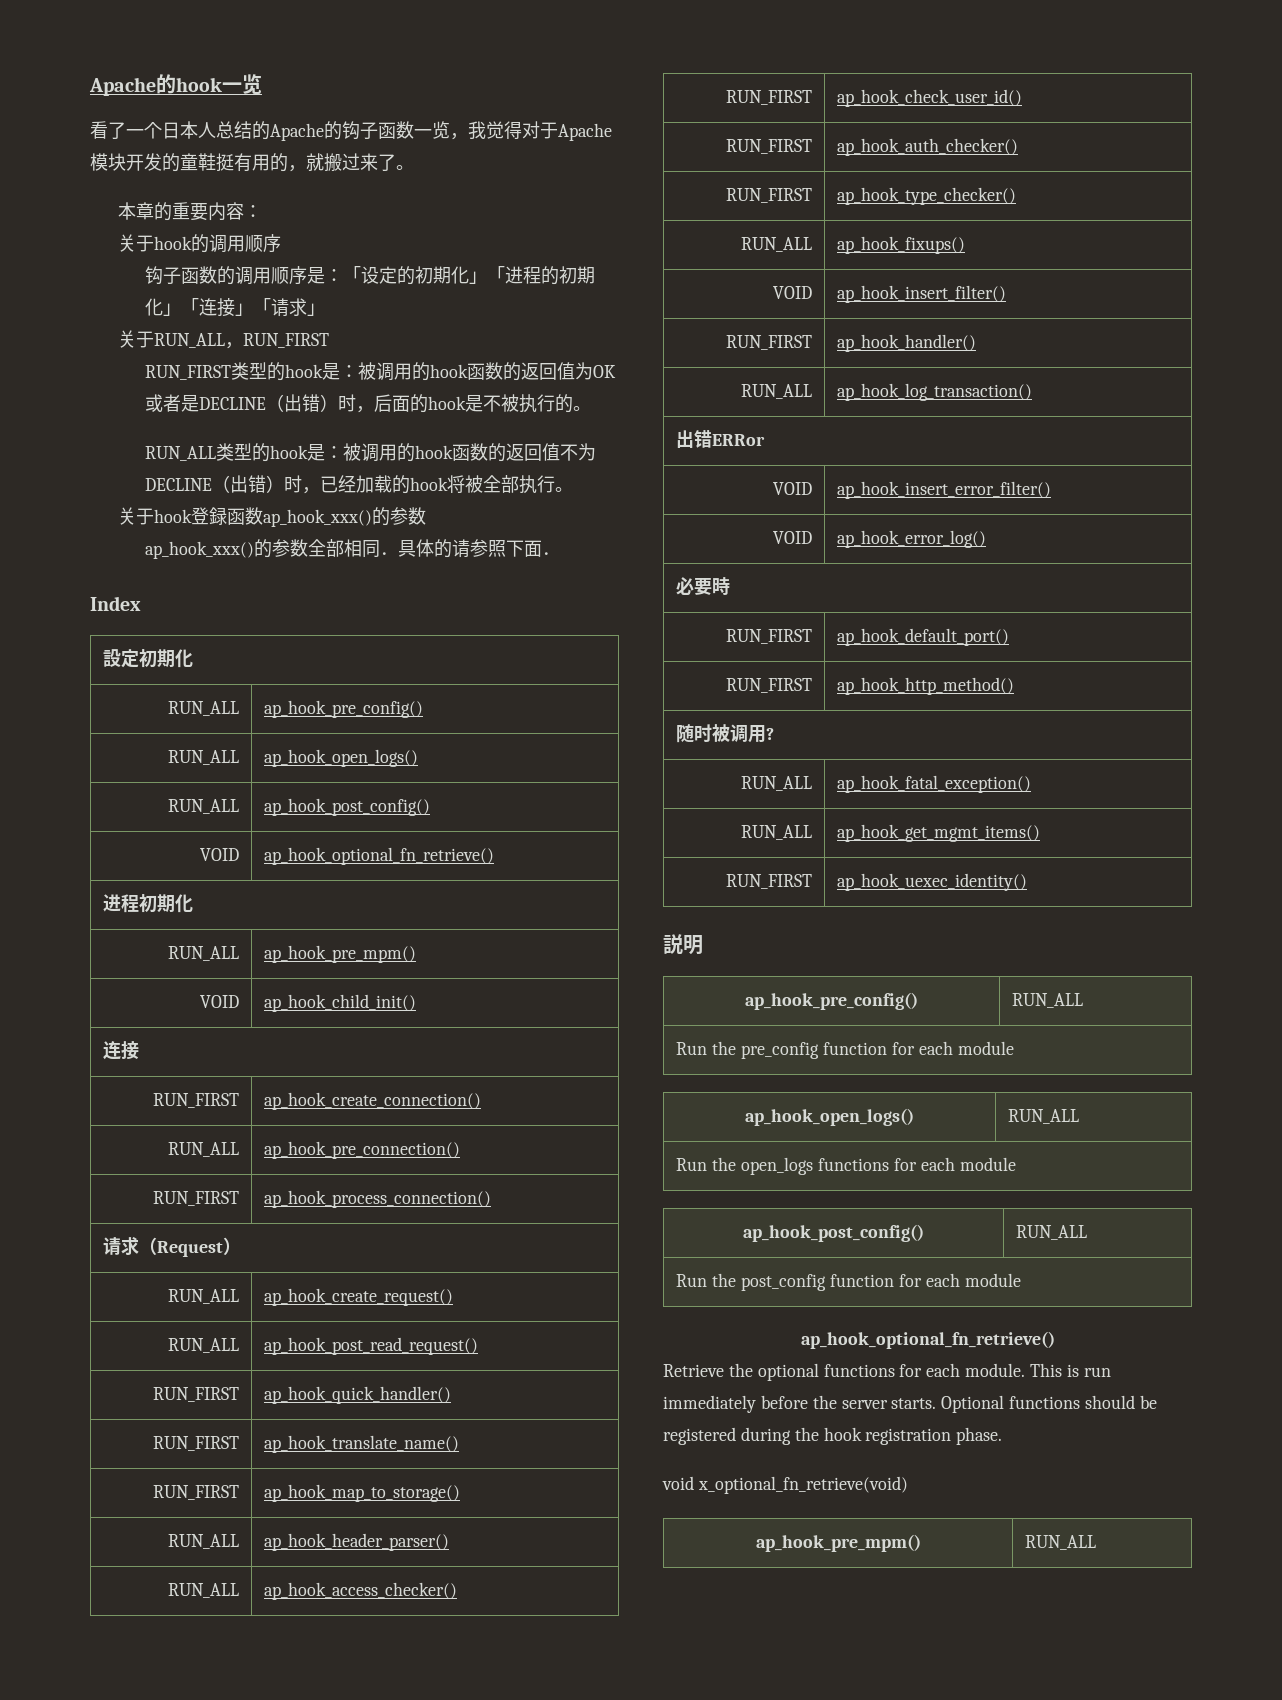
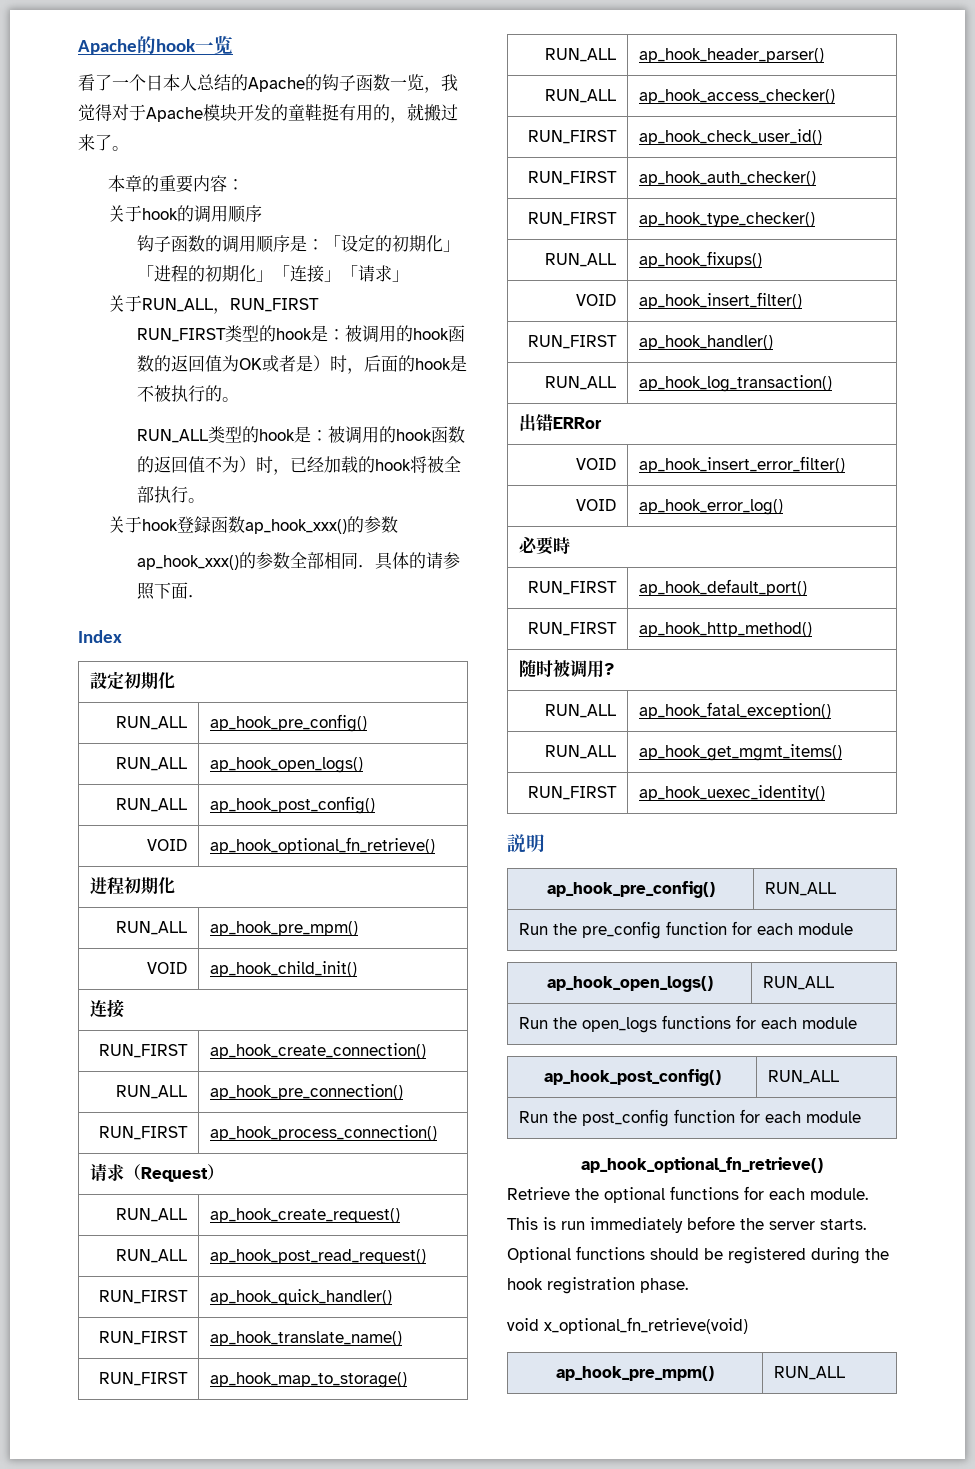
[199,394,321,412] DECLINE（出错 -> (314, 363) none
[145,475,267,493] DECLINE（出错 -> (240, 464) none

